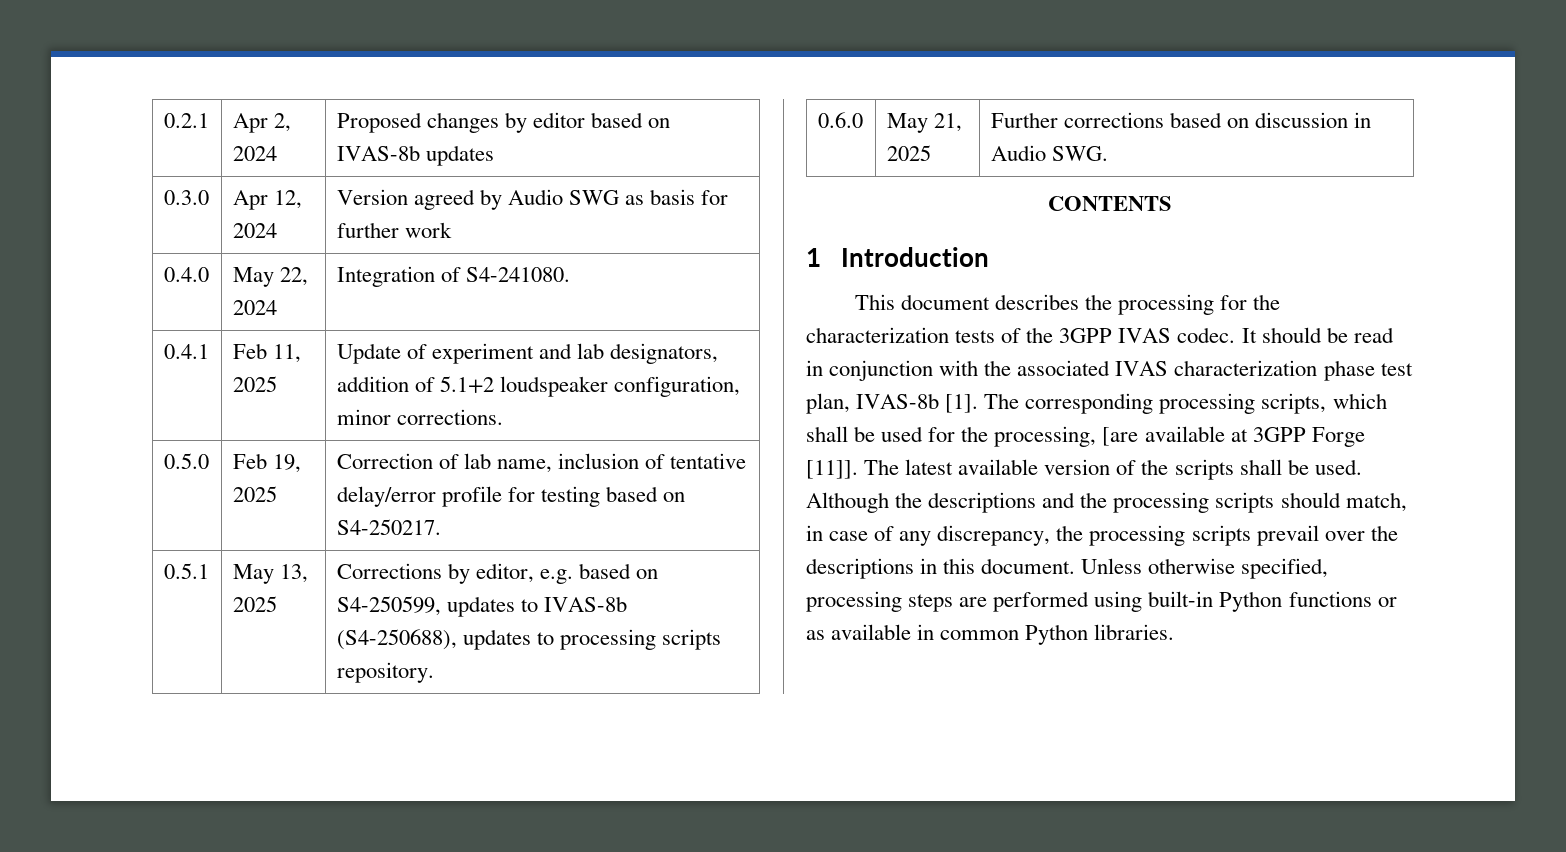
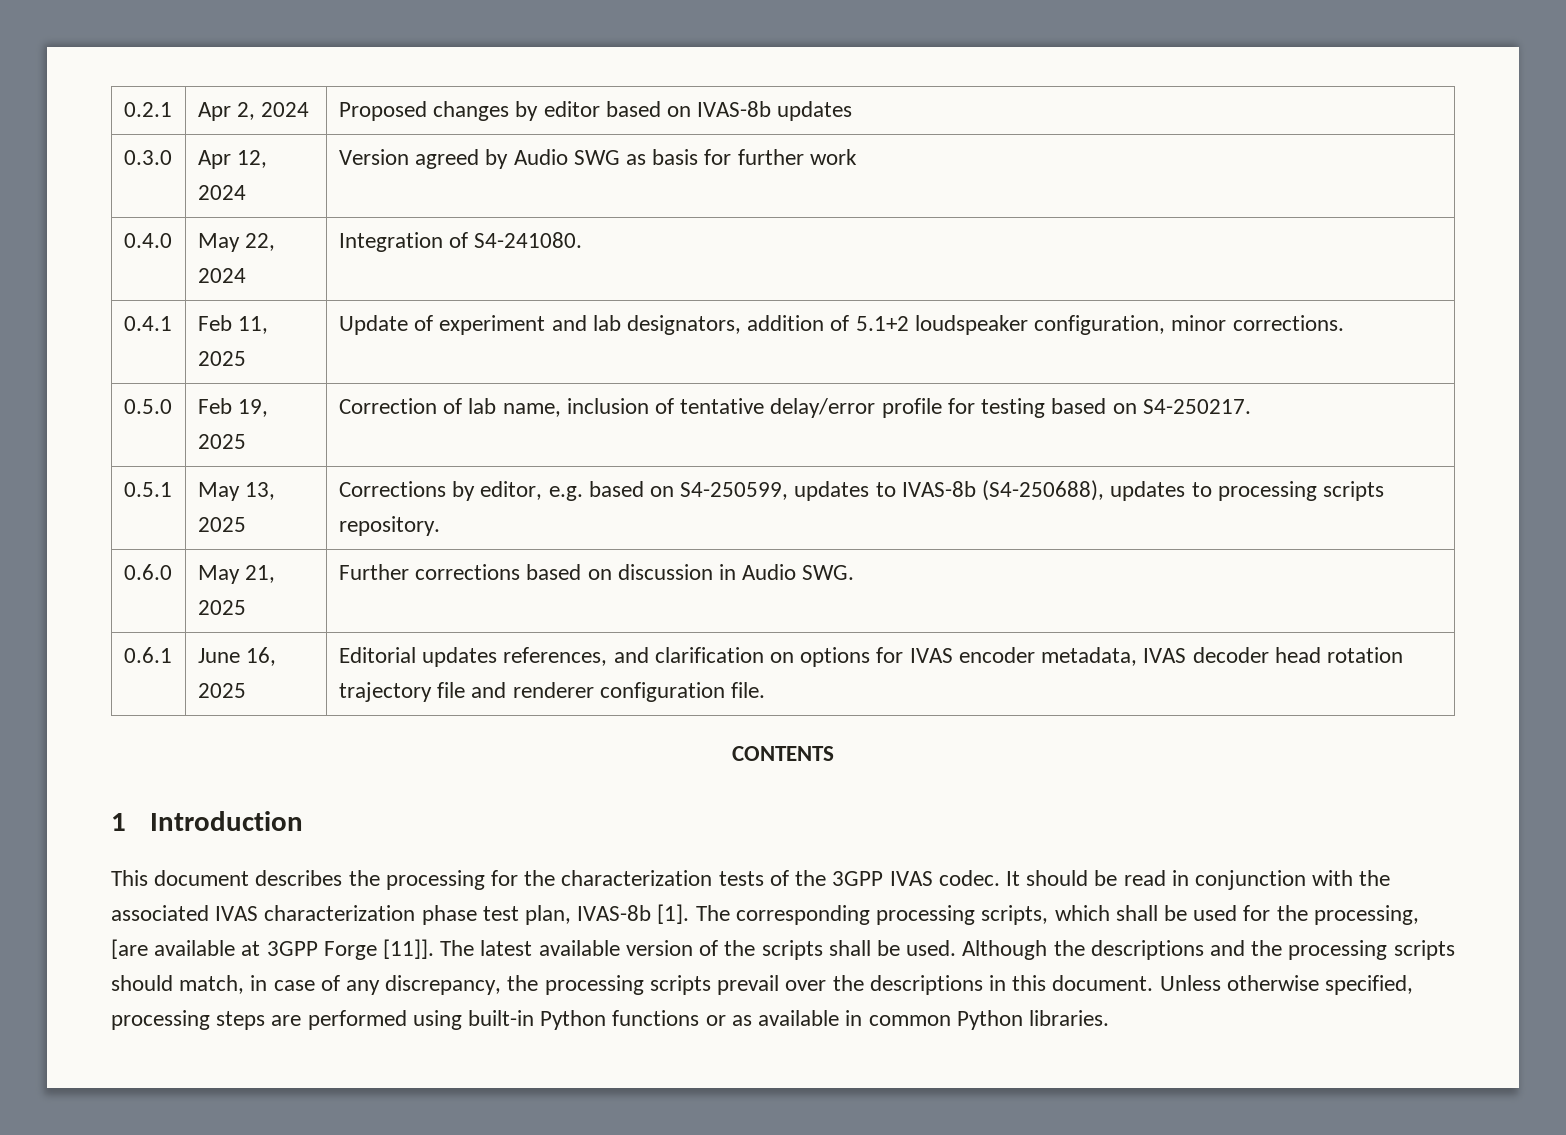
(1108, 153) none -> [123,647,172,663] [197,647,277,666] [197,683,246,698] [338,647,1403,667] [338,682,766,702] // 0.6.1 | June 16, 2025 | Editorial updates references, and clarification on options for IVAS encoder metadata, IVAS decoder head rotation trajectory file and renderer configuration file.

